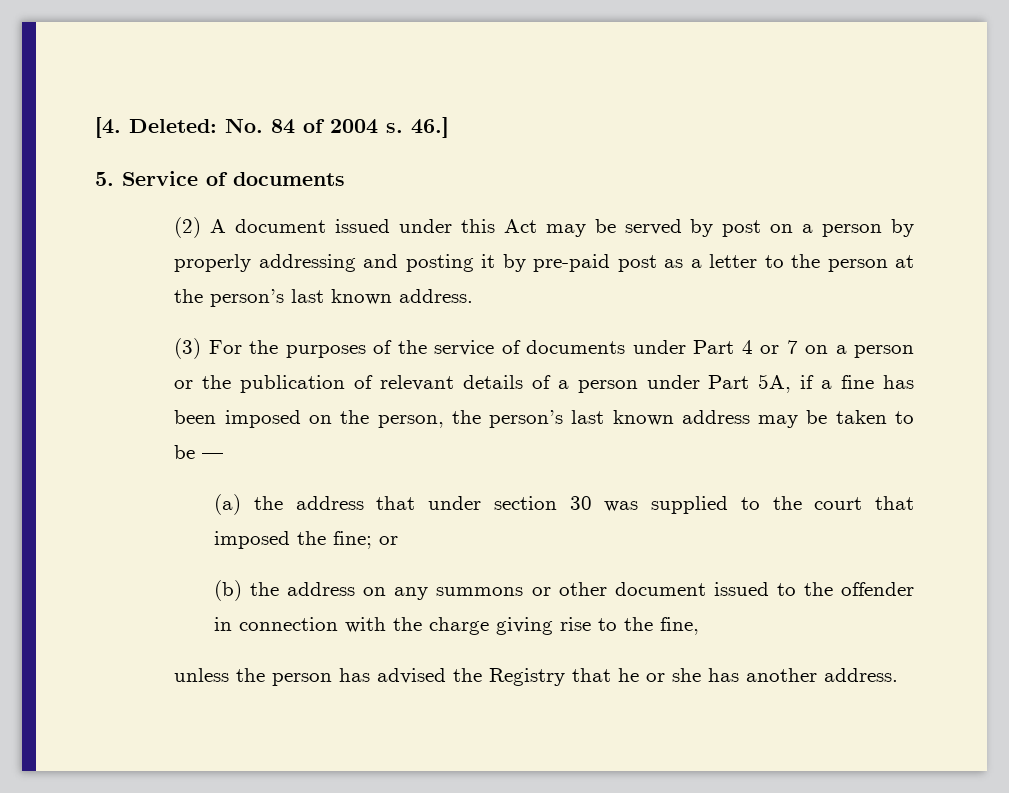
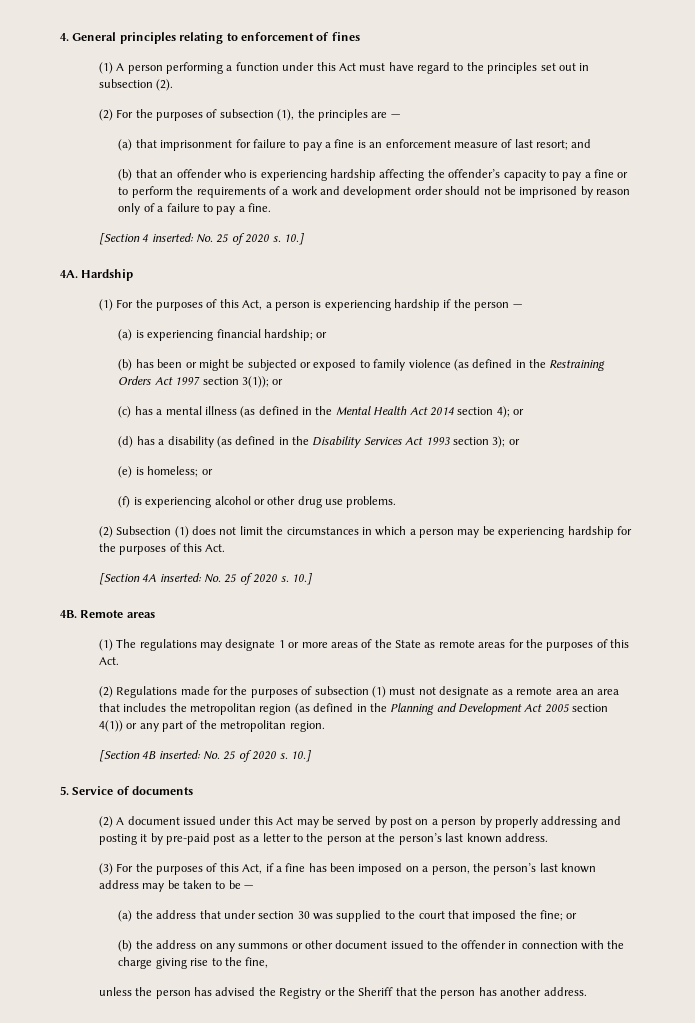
[95,117,449,138] [4. Deleted: No. 84 of 2004 s. 46.] -> [60,32,360,44] [98,62,590,74] [98,79,174,91] [98,109,400,121] [118,139,592,151] [118,169,629,181] [118,186,631,198] [118,203,272,215] [98,233,304,245] [60,269,134,281] [98,299,522,311] [118,329,328,341] [118,359,606,371] [118,376,284,388] [118,406,525,418] [118,436,520,448] [118,466,213,478] [118,496,397,508] [98,526,632,538] [98,543,226,555] [98,573,312,585] [60,610,155,618] [98,639,630,651] [98,657,119,665] [98,686,620,698] [98,703,609,715] [98,720,325,732] [98,750,311,762] 4. General principles relating to enforcement of fines // (1) A person performing a function under this Act must have regard to the principles set out in subsection (2). // (2) For the purposes of subsection (1), the principles are — // (a) that imprisonment for failure to pay a fine is an enforcement measure of last resort; and // (b) that an offender who is experiencing hardship affecting the offender’s capacity to pay a fine or to perform the requirements of a work and development order should not be imprisoned by reason only of a failure to pay a fine. // [Section 4 inserted: No. 25 of 2020 s. 10.] // 4A. Hardship // (1) For the purposes of this Act, a person is experiencing hardship if the person — // (a) is experiencing financial hardship; or // (b) has been or might be subjected or exposed to family violence (as defined in the Restraining Orders Act 1997 section 3(1)); or // (c) has a mental illness (as defined in the Mental Health Act 2014 section 4); or // (d) has a disability (as defined in the Disability Services Act 1993 section 3); or // (e) is homeless; or // (f) is experiencing alcohol or other drug use problems. // (2) Subsection (1) does not limit the circumstances in which a person may be experiencing hardship for the purposes of this Act. // [Section 4A inserted: No. 25 of 2020 s. 10.] // 4B. Remote areas // (1) The regulations may designate 1 or more areas of the State as remote areas for the purposes of this Act. // (2) Regulations made for the purposes of subsection (1) must not designate as a remote area an area that includes the metropolitan region (as defined in the Planning and Development Act 2005 section 4(1)) or any part of the metropolitan region. // [Section 4B inserted: No. 25 of 2020 s. 10.]
[397,340,914,358] [174,374,792,393] the service of documents under Part 4 or 7 on a person or the publication of relevant details of a person under Part 5A, -> [219,863,263,874] this Act,
[340,410,370,424] the -> [422,866,429,872] a
[572,668,702,682] that he or she -> [324,987,476,999] or the Sheriff that the person

